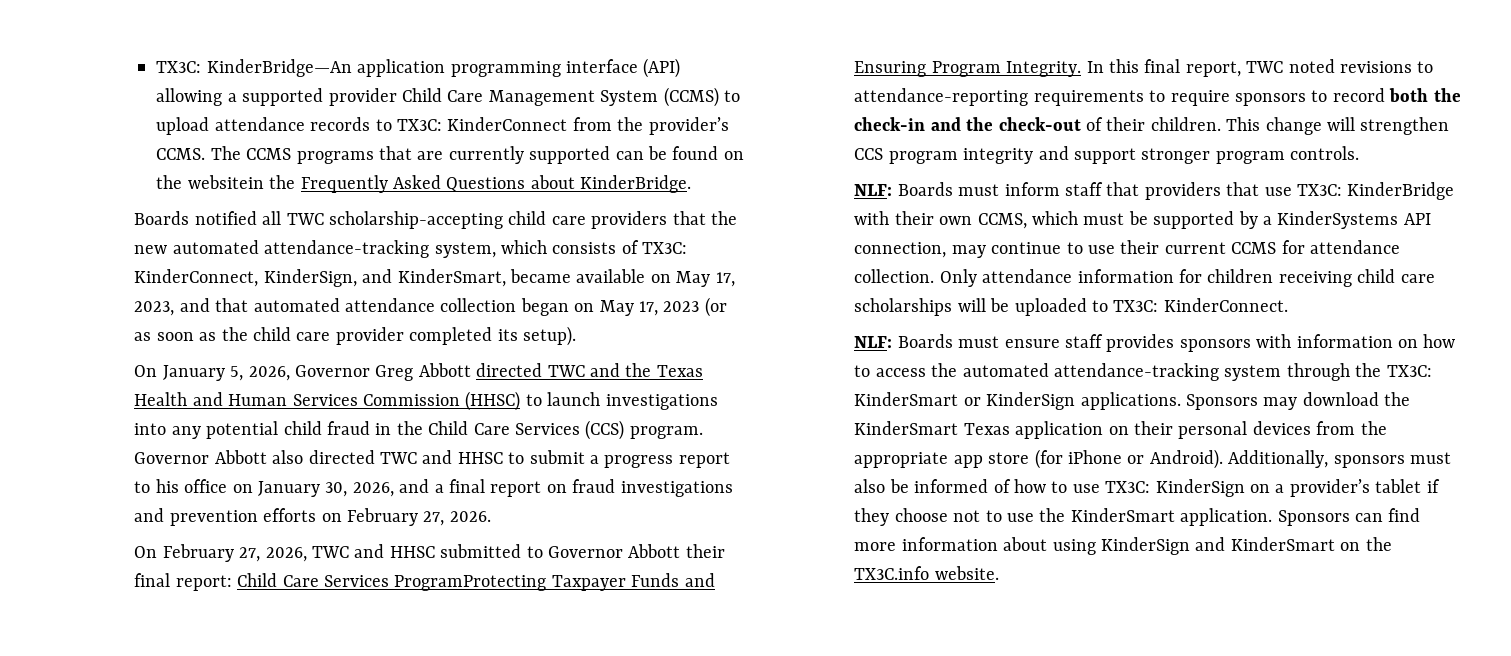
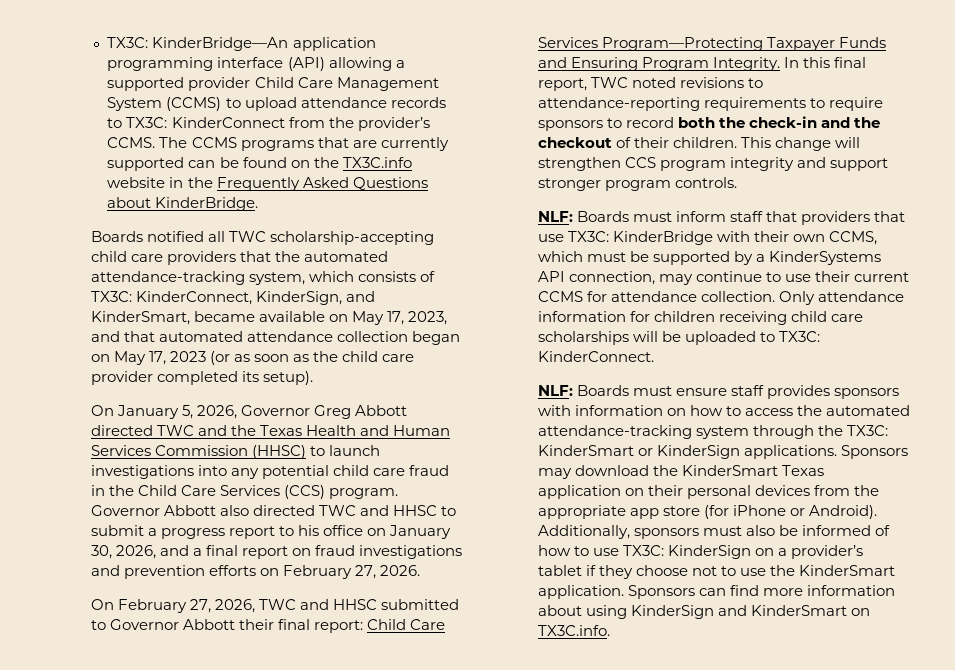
[187,175,264,189] websitein -> [342,157,412,168] [107,177,184,188] TX3C.info website in
[134,245,168,254] new -> (301, 256) none
(322, 428) none -> [373,468,406,476] care
[394,575,547,591] ProgramProtecting -> [601,37,763,51] Program—Protecting
[998,117,1081,131] check-out -> [537,137,612,148] checkout
[1365,537,1392,551] [854,566,999,580] the TX3C.info website. -> [537,625,610,636] TX3C.info.

